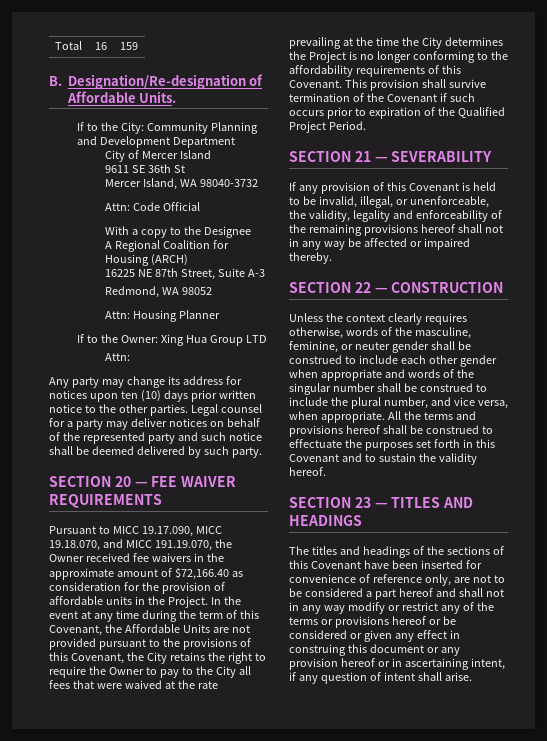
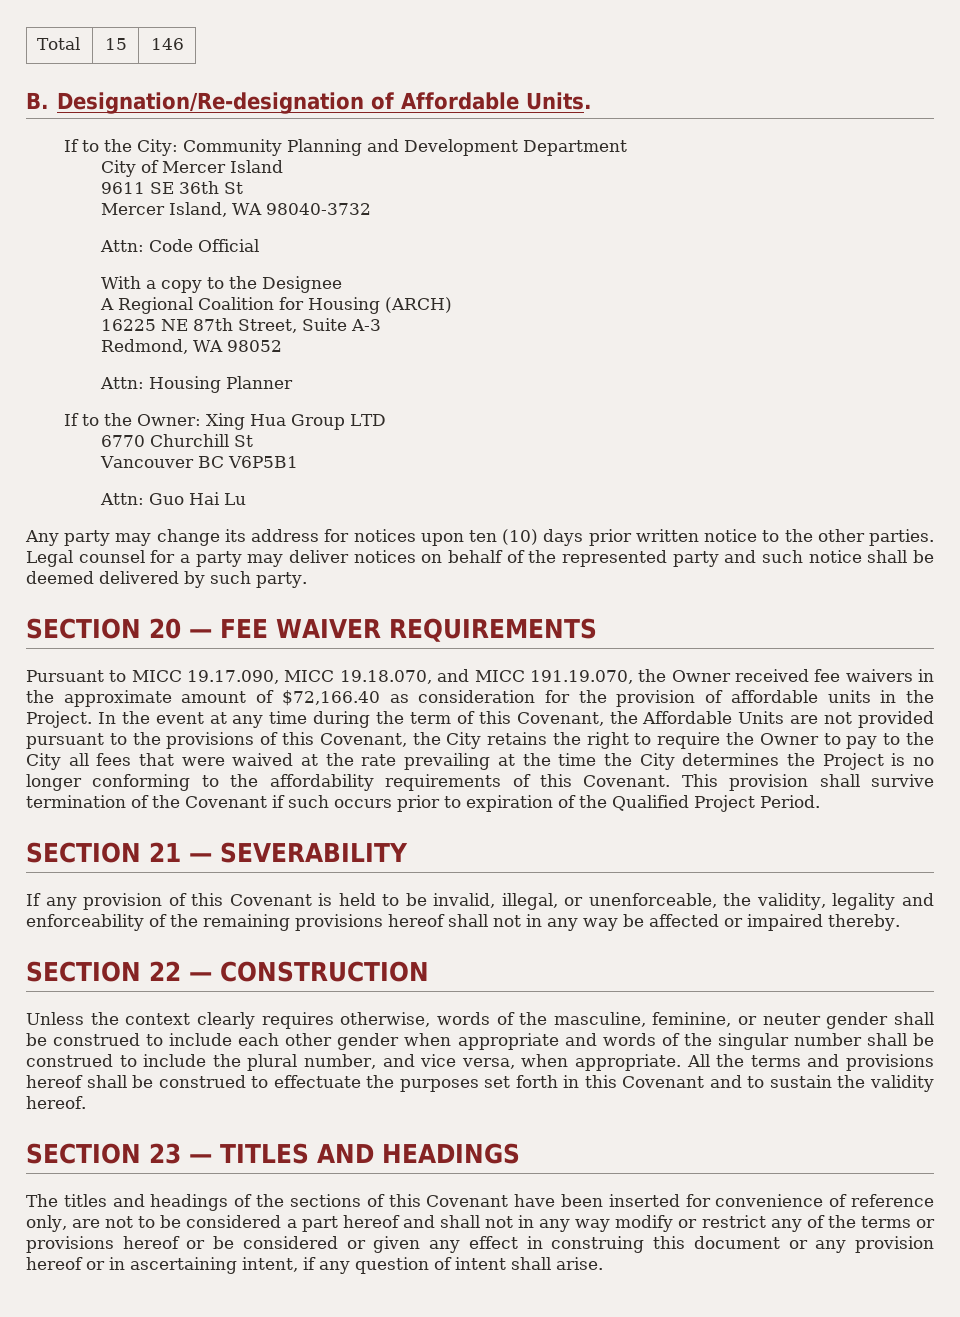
[95,42,107,50] [120,42,138,50] 16 | 159 -> [104,38,127,50] [150,38,184,50] 15 | 146
[105,353,131,361] Attn: -> [101,434,254,447] [100,456,299,468] [100,492,247,505] 6770 Churchill St // Vancouver BC V6P5B1 // Attn: Guo Hai Lu

